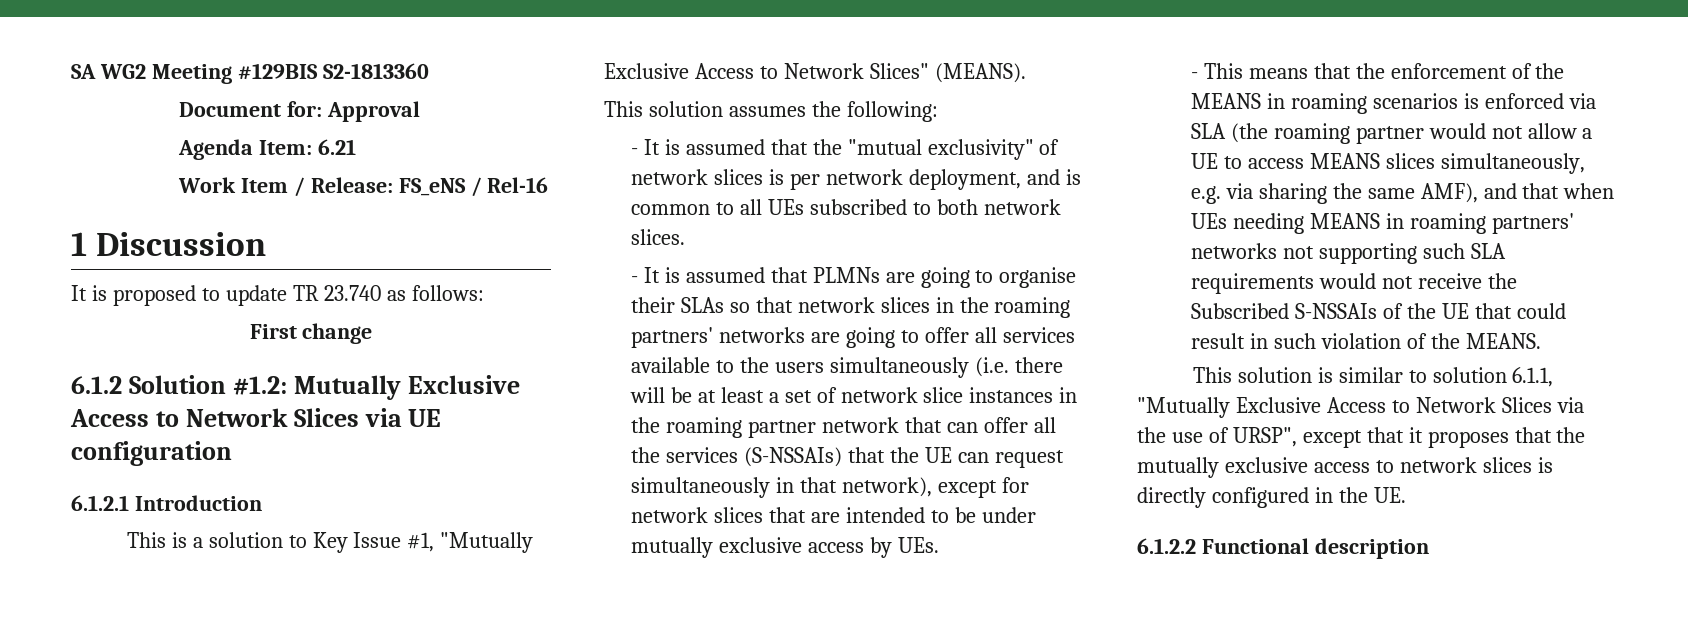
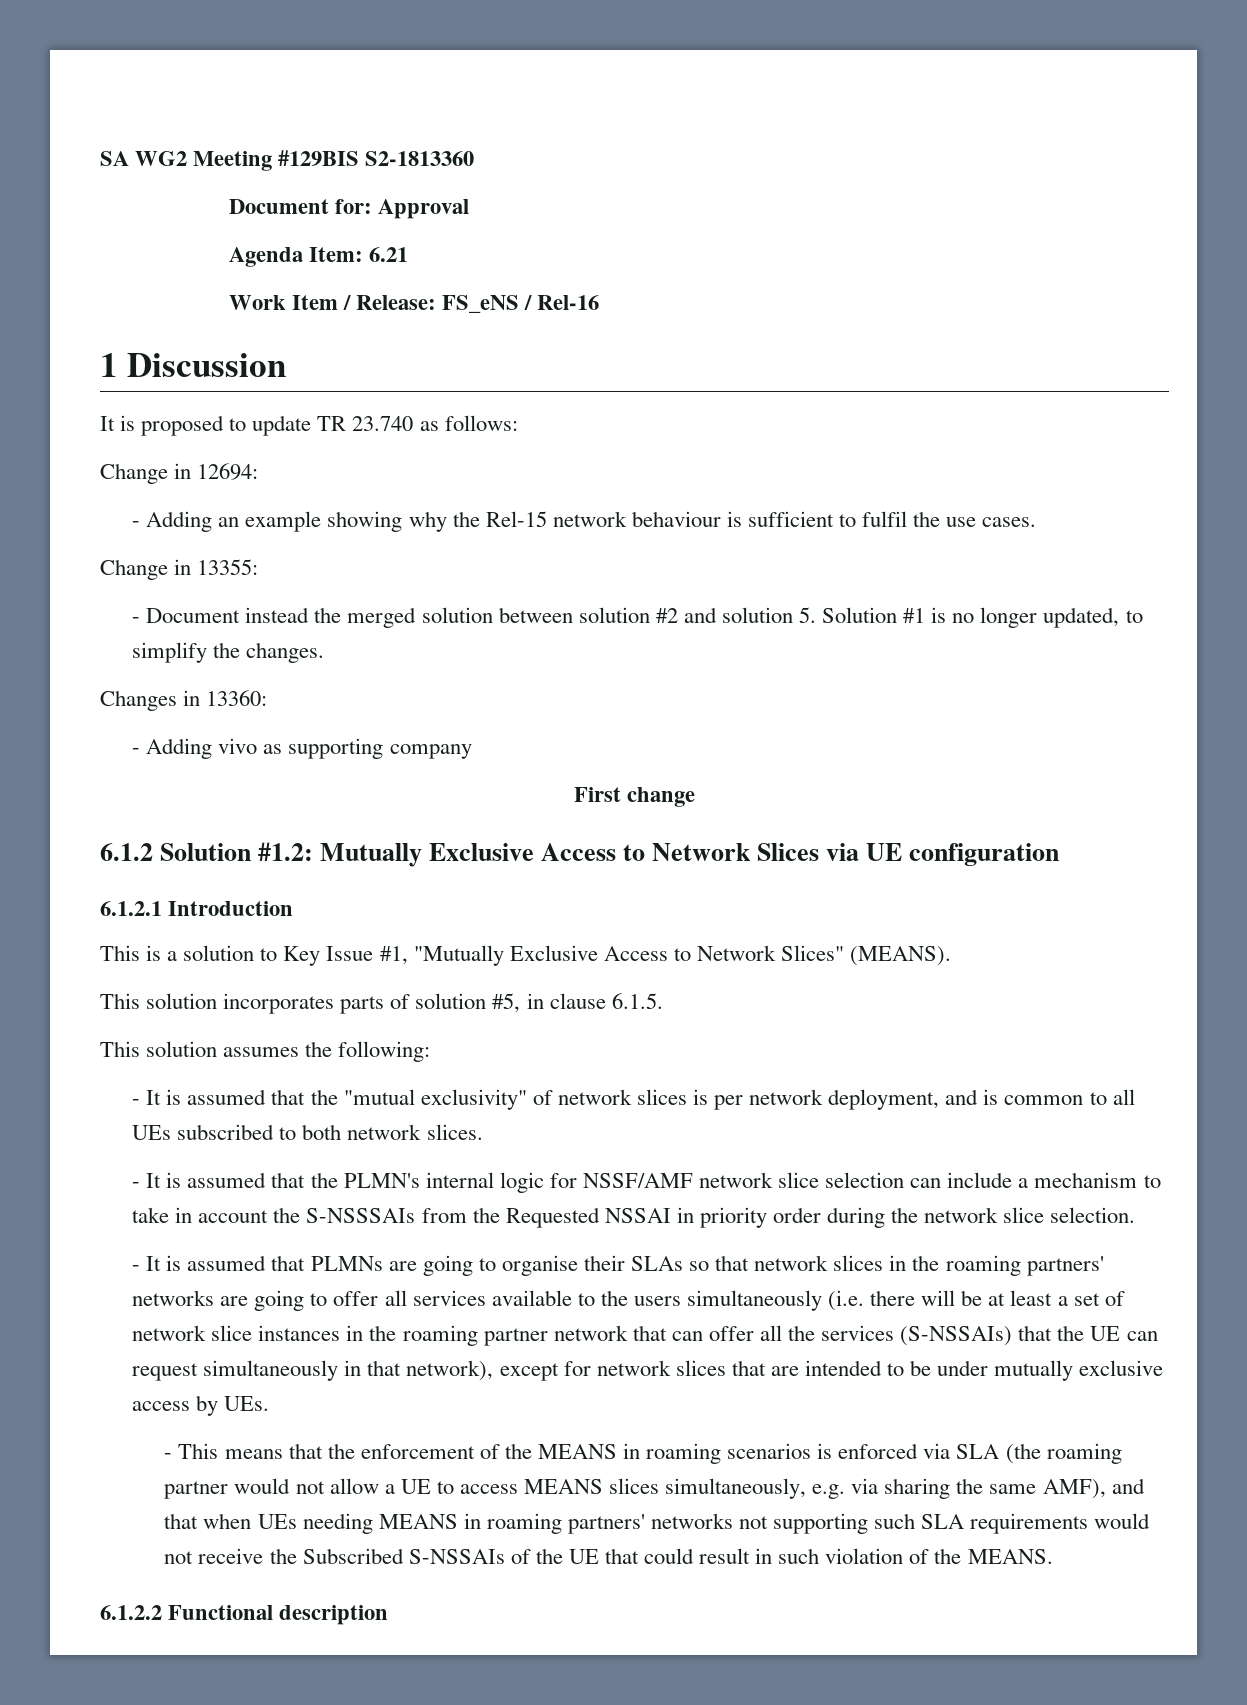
(484, 293) none -> [100,463,259,484] [132,511,1037,532] [100,559,259,580] [132,607,1143,628] [132,642,325,663] [100,690,268,711] [132,738,472,759] // Change in 12694: // - Adding an example showing why the Rel-15 network behaviour is sufficient to fulfil the use cases. // Change in 13355: // - Document instead the merged solution between solution #2 and solution 5. Solution #1 is no longer updated, to simplify the changes. // Changes in 13360: // - Adding vivo as supporting company
(1026, 73) none -> [100,993,663,1014] // This solution incorporates parts of solution #5, in clause 6.1.5.
(685, 237) none -> [132,1172,1161,1193] [132,1207,1136,1228] // - It is assumed that the PLMN's internal logic for NSSF/AMF network slice selection can include a mechanism to take in account the S-NSSSAIs from the Requested NSSAI in priority order during the network slice selection.
[1192,367,1554,387] [1137,397,1584,418] [1137,427,1586,448] [1137,457,1553,478] [1137,487,1406,508] // This solution is similar to solution 6.1.1, "Mutually Exclusive Access to Network Slices via the use of URSP", except that it proposes that the mutually exclusive access to network slices is directly configured in the UE. -> (1053, 1556) none

